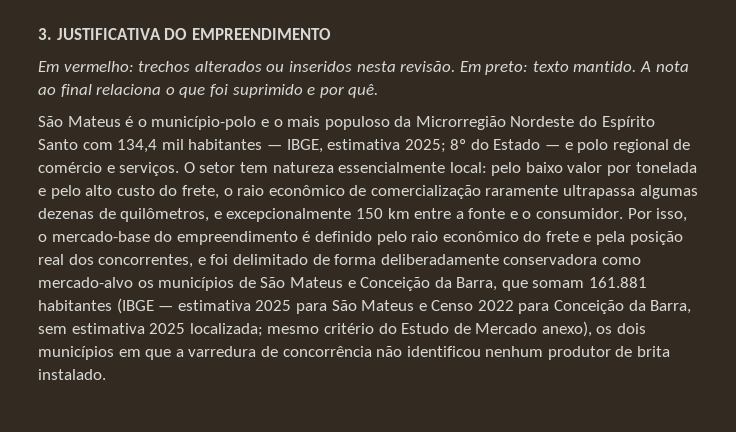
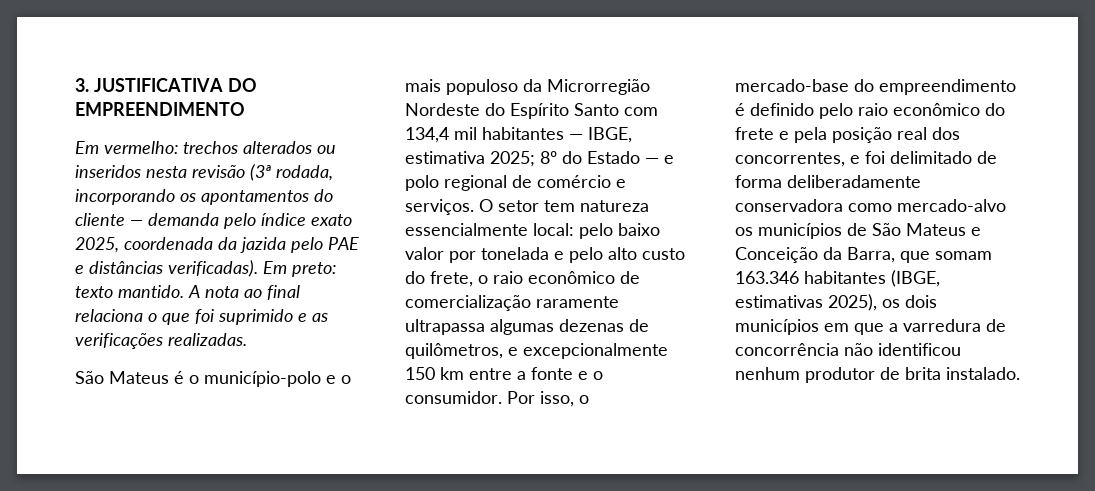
[400,61,456,72] revisão. -> [192,164,333,181] [75,189,333,205] [75,213,352,229] [75,237,359,253] [75,260,258,277] revisão (3ª rodada, incorporando os apontamentos do cliente — demanda pelo índice exato 2025, coordenada da jazida pelo PAE e distâncias verificadas).
[319,84,379,98] por quê. -> [312,313,328,322] [75,333,247,349] as verificações realizadas.
[589,277,648,288] [38,298,692,314] [38,321,592,337] 161.881 habitantes (IBGE — estimativa 2025 para São Mateus e Censo 2022 para Conceição da Barra, sem estimativa 2025 localizada; mesmo critério do Estudo de Mercado anexo), -> [735,270,940,287] [735,294,877,311] 163.346 habitantes (IBGE, estimativas 2025),

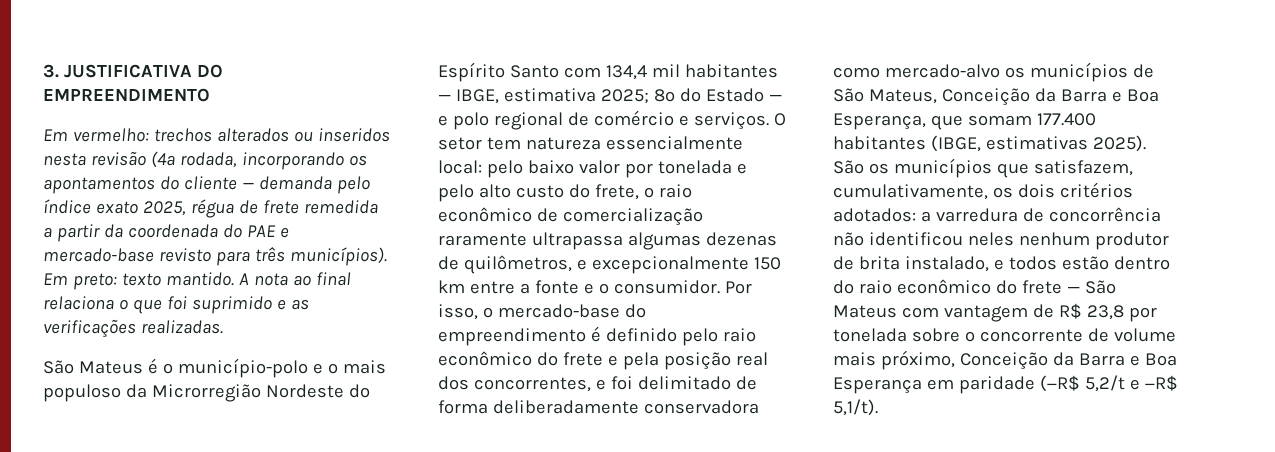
[250,164,271,181] (3ª -> [150,151,175,168] (4ª
[124,237,359,253] [75,260,258,277] coordenada da jazida pelo PAE e distâncias verificadas). -> [190,199,378,218] [43,224,289,242] [43,247,387,266] régua de frete remedida a partir da coordenada do PAE e mercado-base revisto para três municípios).
[906,223,981,236] [735,247,895,263] Mateus e Conceição da Barra, -> [868,88,1159,106] [833,113,926,130] Mateus, Conceição da Barra e Boa Esperança,
[735,271,799,284] 163.346 -> [1036,113,1096,126] 177.400
[828,294,937,311] [735,319,884,335] 2025), os dois municípios em que -> [1092,135,1146,152] [833,158,1133,178] [833,182,1133,200] [833,208,916,222] 2025). São os municípios que satisfazem, cumulativamente, os dois critérios adotados:
(961, 349) none -> [967,232,1014,246] neles
[946,367,1020,380] instalado. -> [904,256,1170,272] [833,279,1116,294] [833,303,1157,322] [833,328,1176,342] [833,350,1177,370] [833,375,1178,394] [833,399,878,416] instalado, e todos estão dentro do raio econômico do frete — São Mateus com vantagem de R$ 23,8 por tonelada sobre o concorrente de volume mais próximo, Conceição da Barra e Boa Esperança em paridade (−R$ 5,2/t e −R$ 5,1/t).

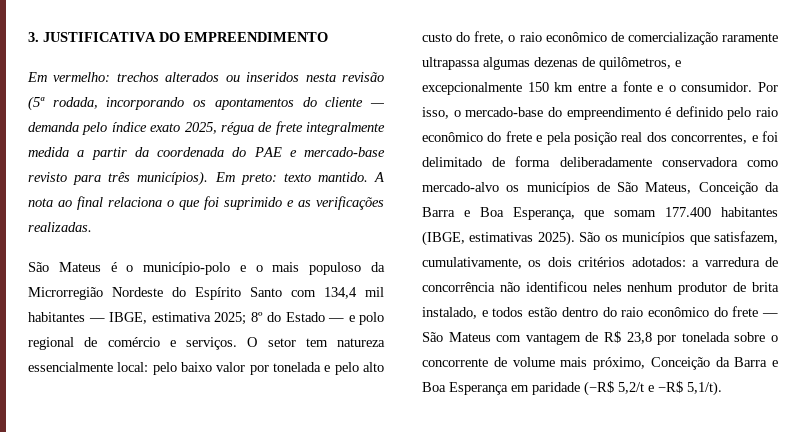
[150,151,175,168] (4ª -> [28,96,45,111] (5ª
[303,200,378,214] remedida -> [306,122,385,135] [28,147,69,157] integralmente medida

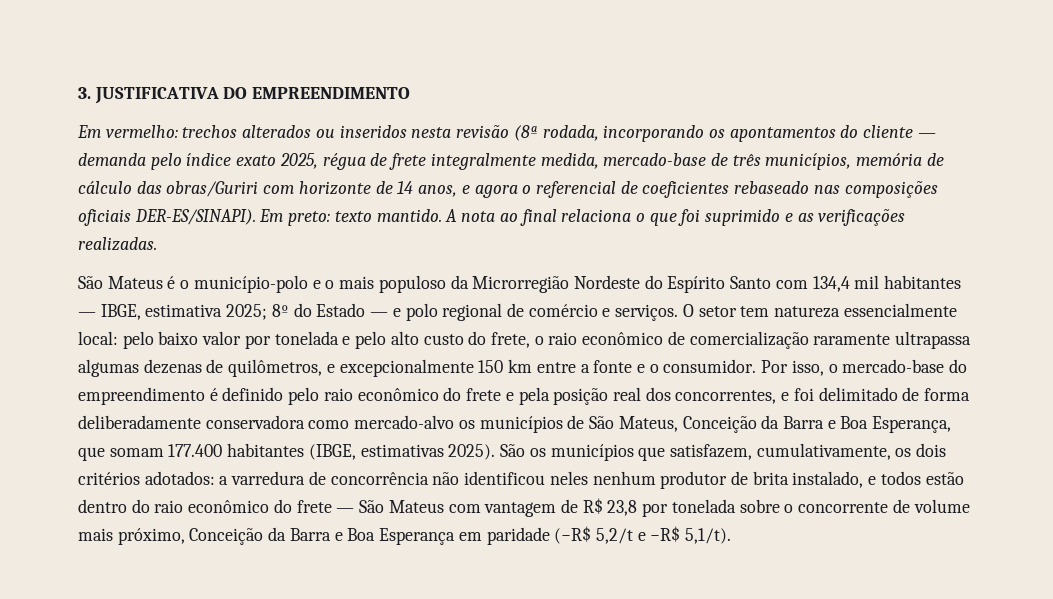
[28,96,45,111] (5ª -> [513,125,538,141] (8ª
[28,147,385,160] [28,171,209,186] medida a partir da coordenada do PAE e mercado-base revisto para três municípios). -> [540,153,944,170] [78,180,938,198] [78,209,256,226] medida, mercado-base de três municípios, memória de cálculo das obras/Guriri com horizonte de 14 anos, e agora o referencial de coeficientes rebaseado nas composições oficiais DER-ES/SINAPI).

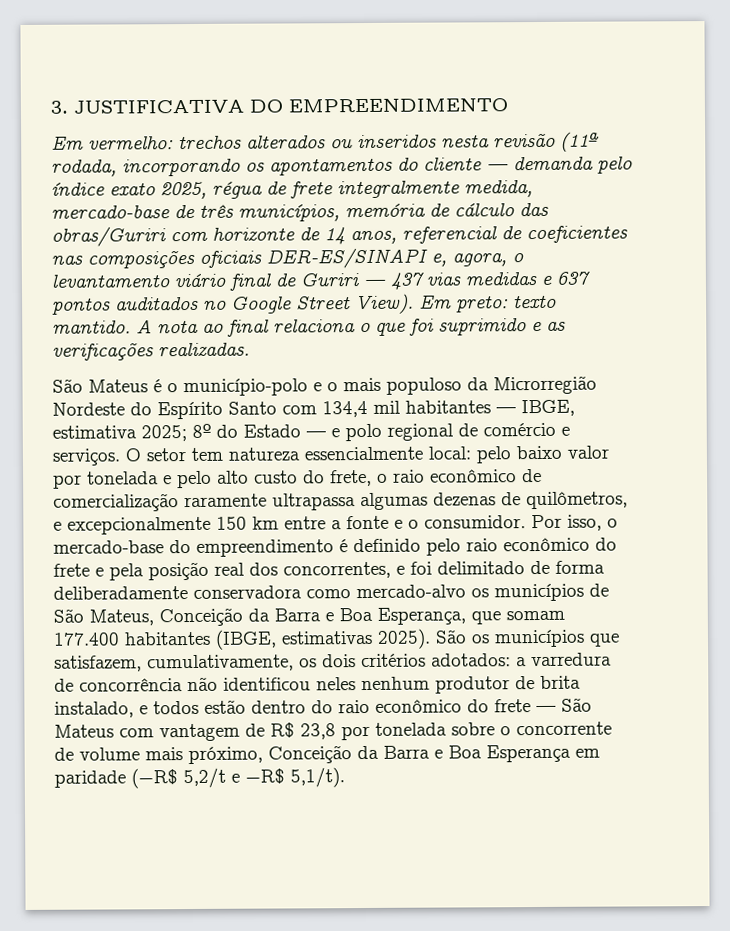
[513,125,538,141] (8ª -> [560,131,600,152] (11ª
[461,185,532,198] e agora o -> (397, 237) none
[734,181,810,194] rebaseado -> (628, 234) none
[134,209,256,225] DER-ES/SINAPI). -> [266,247,524,269] [51,271,590,291] [52,293,414,315] DER-ES/SINAPI e, agora, o levantamento viário final de Guriri — 437 vias medidas e 637 pontos auditados no Google Street View).

